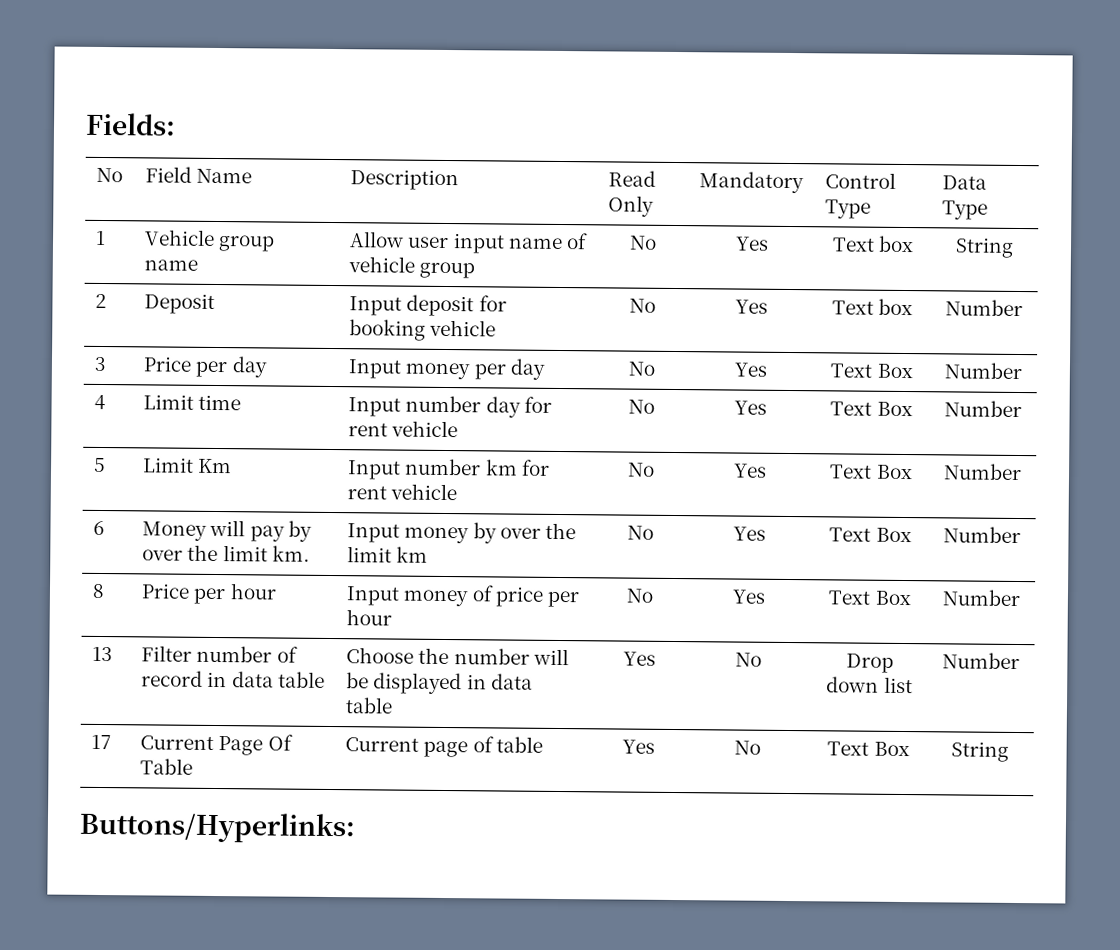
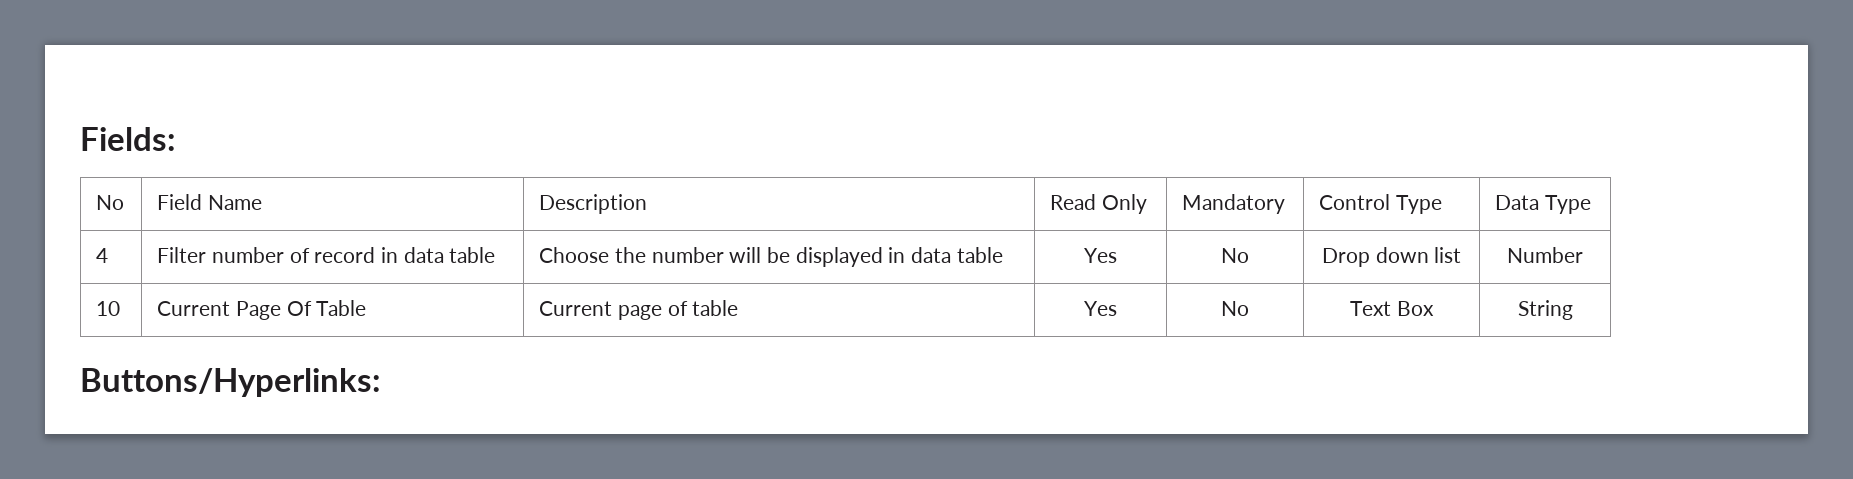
[95,230,107,246] [144,229,276,252] [144,259,199,271] [349,231,588,254] [348,256,476,279] [629,235,657,250] [734,236,769,251] [831,235,915,253] [955,237,1014,258] [95,293,108,309] [144,293,216,314] [349,294,507,317] [349,319,497,341] [629,298,656,313] [734,299,768,314] [831,298,914,316] [945,299,1023,317] [94,356,108,372] [143,356,268,378] [348,358,546,380] [628,361,655,376] [733,362,767,377] [830,363,913,379] [944,362,1022,380] [94,394,107,411] [143,394,242,411] [348,395,552,418] [348,420,459,438] [628,399,655,414] [733,400,767,415] [830,401,913,417] [944,400,1022,418] [94,457,107,473] [143,457,233,474] [347,458,550,480] [347,483,458,501] [627,462,655,477] [732,463,767,478] [829,464,913,480] [943,463,1022,481] [93,520,106,536] [142,519,312,542] [142,544,310,562] [347,522,576,544] [347,546,429,563] [627,525,654,540] [732,526,766,541] [829,527,912,543] [943,526,1021,544] [92,583,106,599] [141,583,277,605] [346,585,579,608] [346,609,393,626] [626,588,654,603] [731,589,766,604] [828,590,912,606] [942,589,1021,607] [92,646,114,662] 1 | Vehicle group name | Allow user input name of vehicle group | No | Yes | Text box | String // 2 | Deposit | Input deposit for booking vehicle | No | Yes | Text box | Number // 3 | Price per day | Input money per day | No | Yes | Text Box | Number // 4 | Limit time | Input number day for rent vehicle | No | Yes | Text Box | Number // 5 | Limit Km | Input number km for rent vehicle | No | Yes | Text Box | Number // 6 | Money will pay by over the limit km. | Input money by over the limit km | No | Yes | Text Box | Number // 8 | Price per hour | Input money of price per hour | No | Yes | Text Box | Number // 13 -> [96,248,109,263] 4
[91,734,112,750] 17 -> [96,301,121,316] 10

